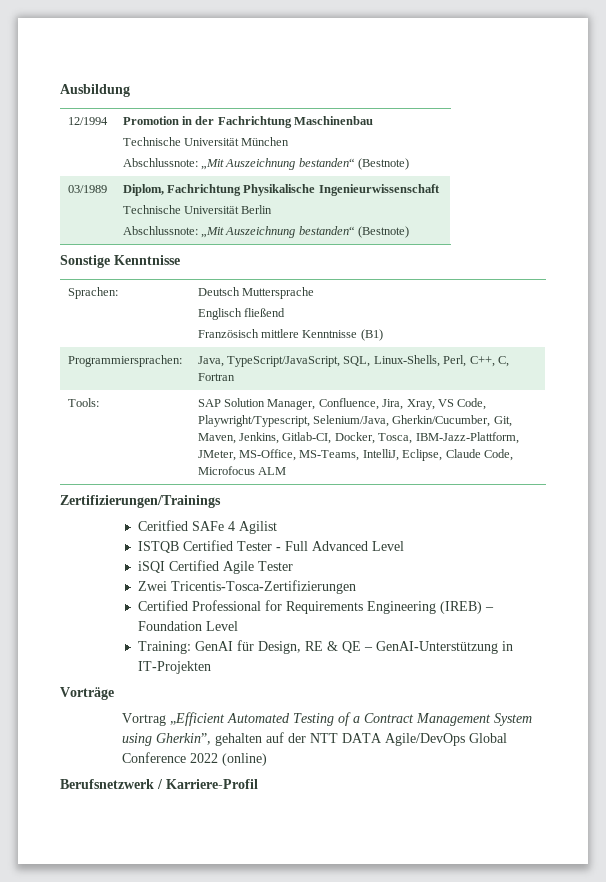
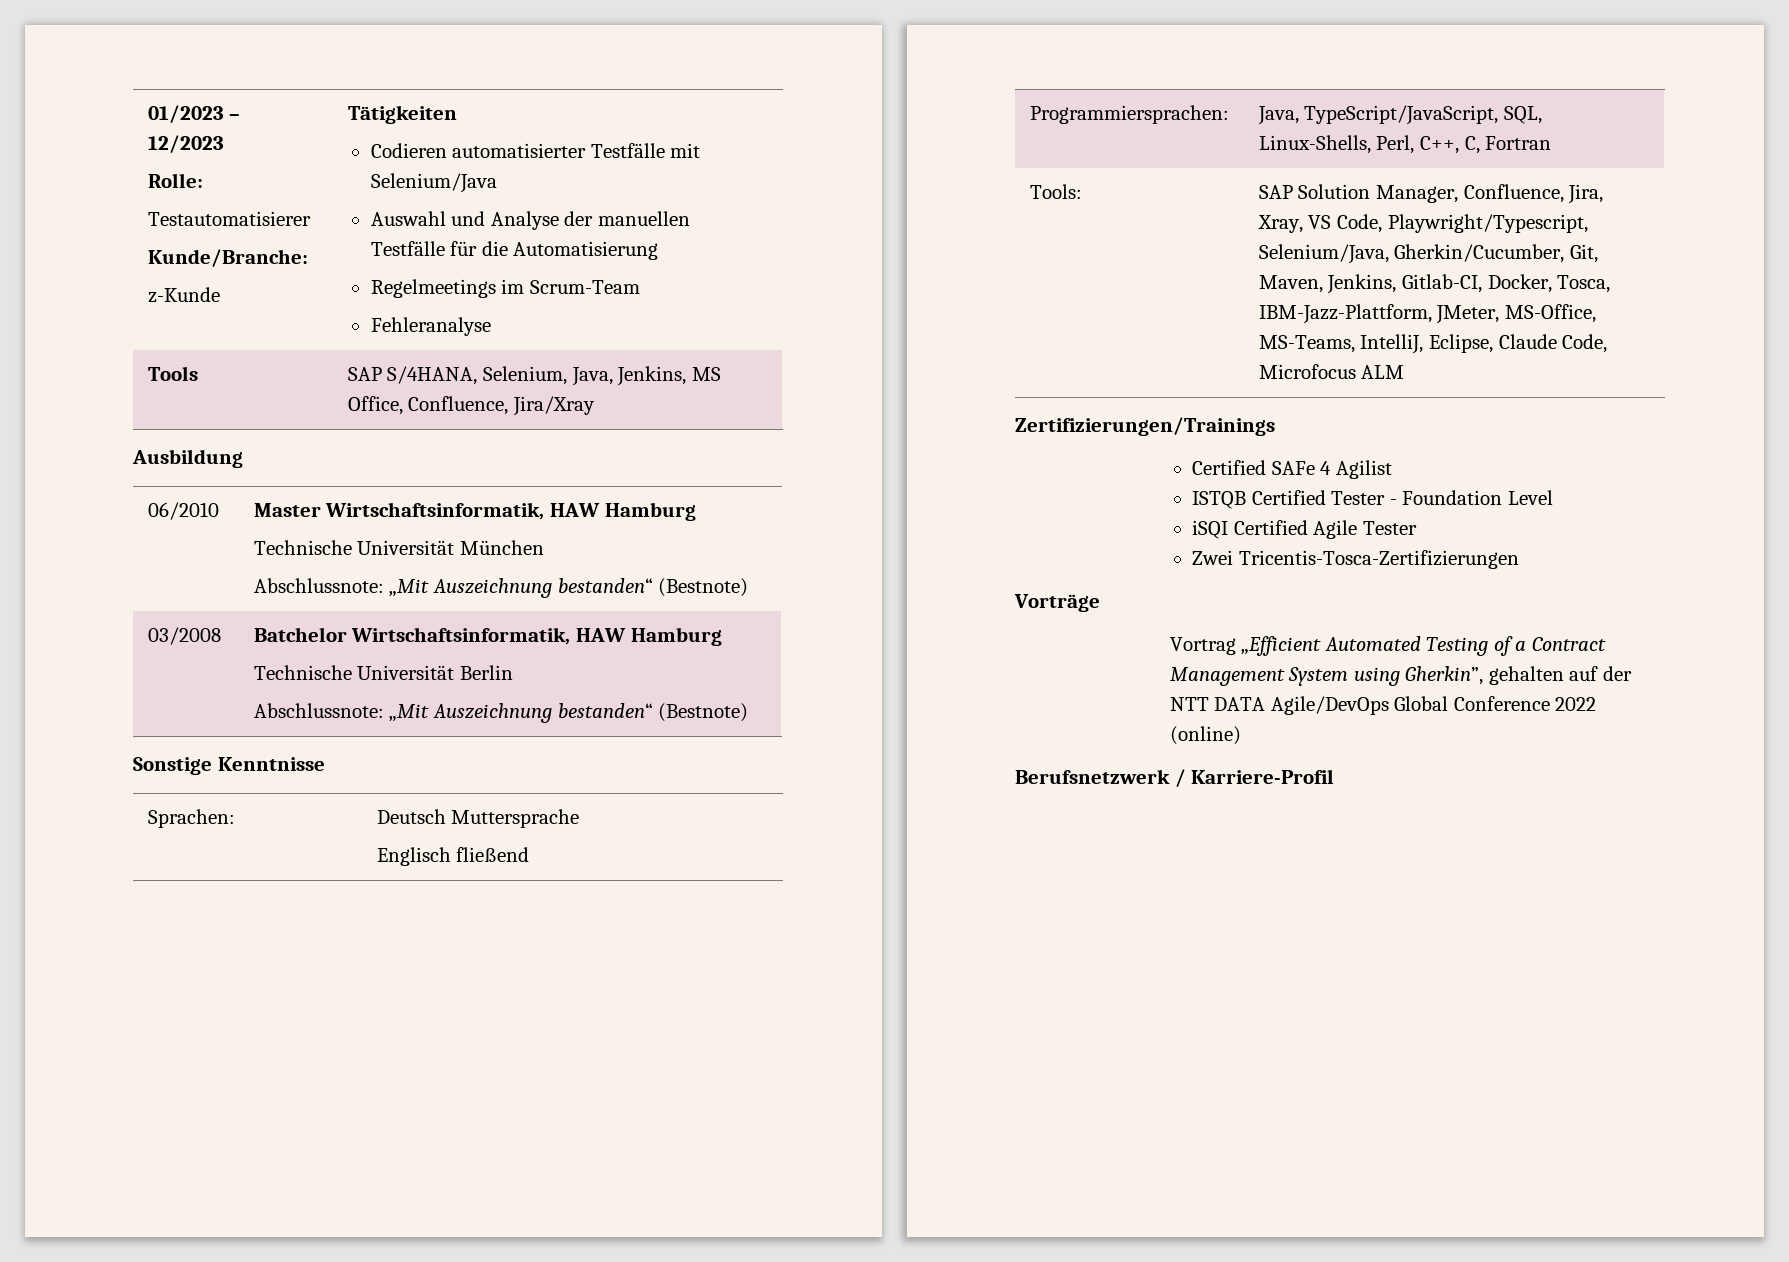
[60,84,130,97] [67,117,108,125] [122,116,374,128] Ausbildung // 12/1994 | Promotion in der Fachrichtung Maschinenbau -> [147,105,241,123] [147,135,224,153] [147,173,203,188] [147,211,311,226] [147,249,308,267] [147,287,220,303] [347,105,457,124] [370,143,701,158] [370,173,497,193] [370,211,690,230] [370,241,659,260] [370,279,640,298] [370,317,491,336] [147,366,198,381] [347,366,721,386] [347,396,596,416] [132,449,243,468] [147,502,219,520] [253,502,696,521] 01/2023 – 12/2023 // Rolle: // Testautomatisierer // Kunde/Branche: // z-Kunde | Tätigkeiten // Codieren automatisierter Testfälle mit Selenium/Java // Auswahl und Analyse der manuellen Testfälle für die Automatisierung // Regelmeetings im Scrum-Team // Fehleranalyse // Tools | SAP S/4HANA, Selenium, Java, Jenkins, MS Office, Confluence, Jira/Xray // Ausbildung // 06/2010 | Master Wirtschaftsinformatik, HAW Hamburg
[67,185,107,193] [122,184,440,196] 03/1989 | Diplom, Fachrichtung Physikalische Ingenieurwissenschaft -> [147,627,221,645] [253,627,722,646] 03/2008 | Batchelor Wirtschaftsinformatik, HAW Hamburg
[197,329,383,341] // Französisch mittlere Kenntnisse (B1) -> (530, 854) none
[137,520,188,531] Ceritfied -> [1192,460,1267,475] Certified
[284,541,368,551] Full Advanced -> [1402,490,1503,505] Foundation
[137,600,494,614] [137,621,238,631] [137,640,513,654] [137,661,211,674] // Certified Professional for Requirements Engineering (IREB) – Foundation Level // Training: GenAI für Design, RE & QE – GenAI-Unterstützung in IT-Projekten -> (1519, 559) none

